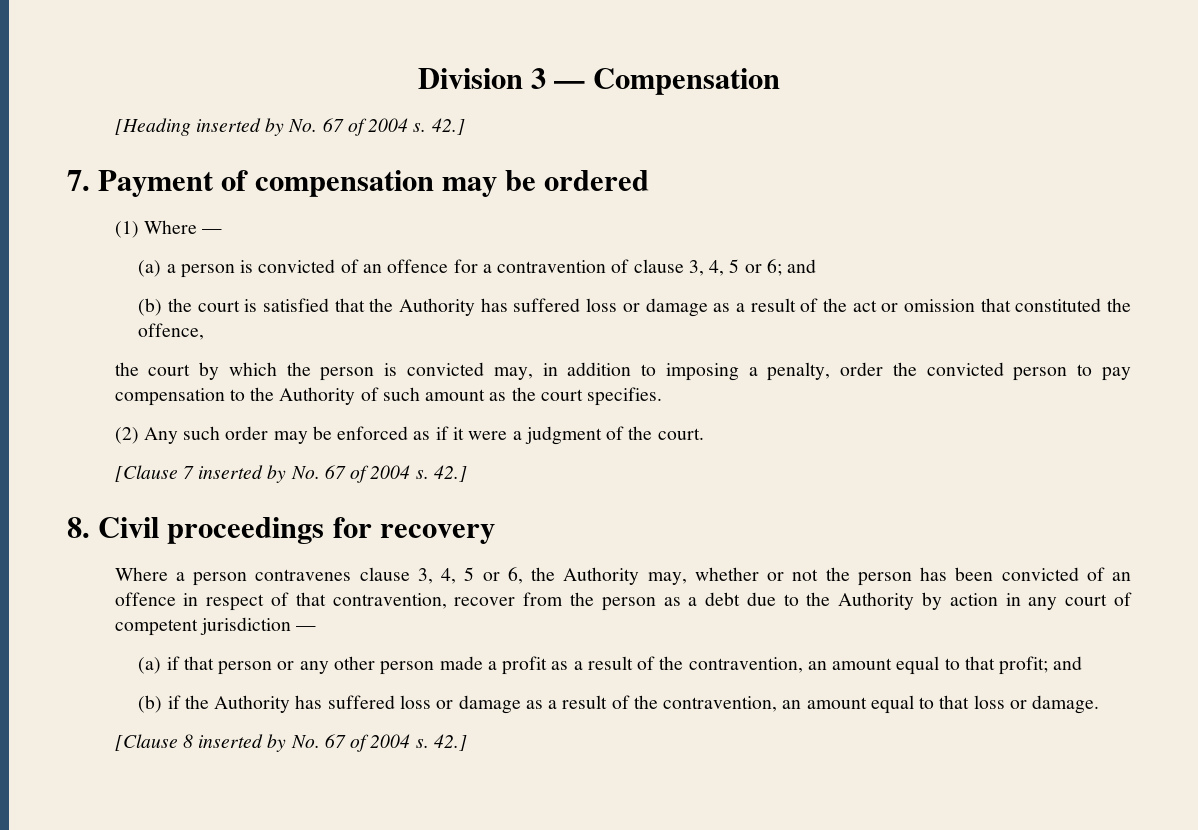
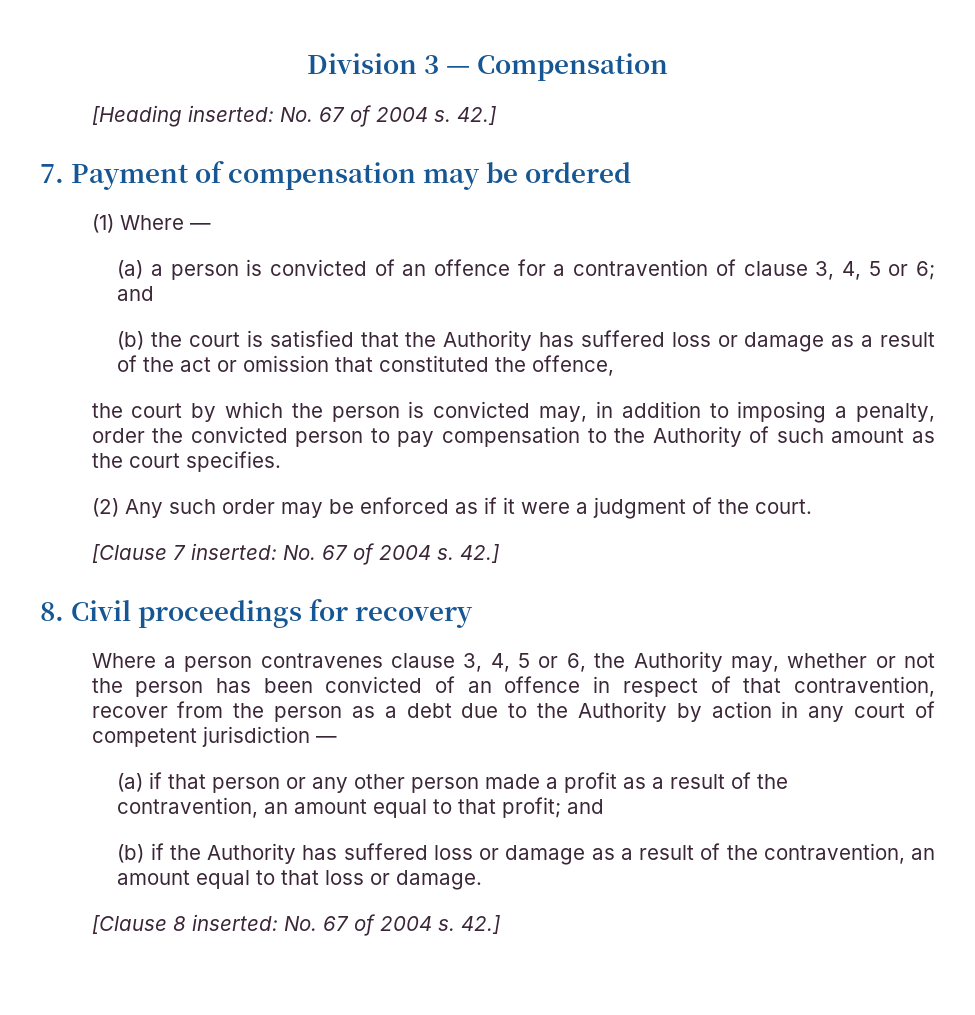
[195,118,285,136] inserted by -> [187,105,274,122] inserted:
[198,465,287,483] inserted by -> [190,543,277,560] inserted:
[198,734,287,752] inserted by -> [191,914,278,931] inserted:

